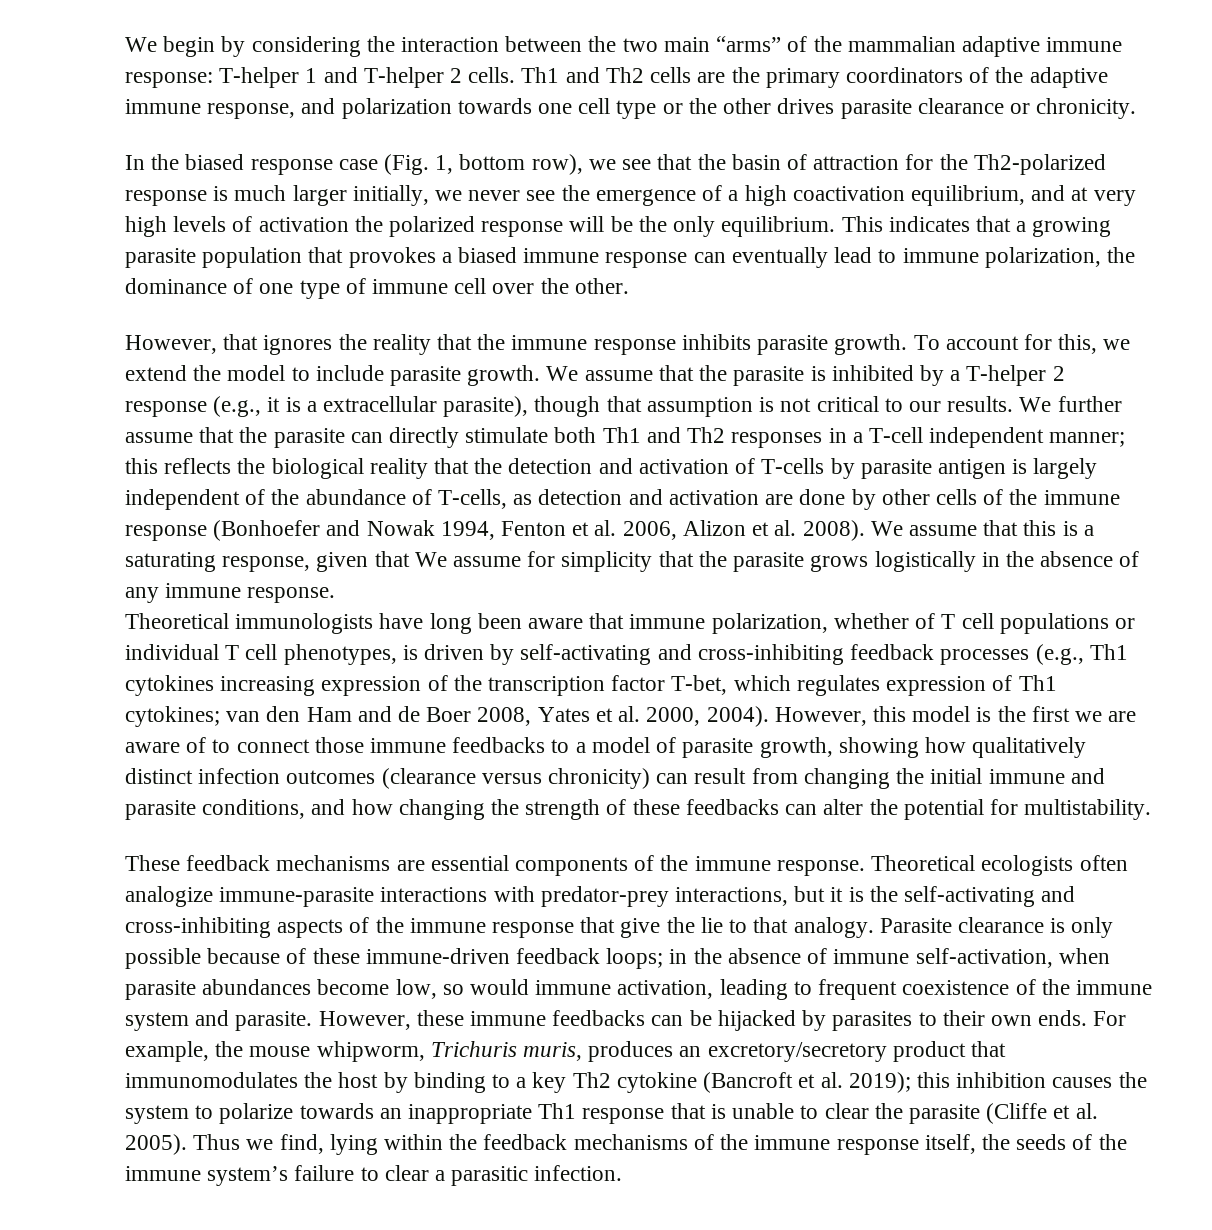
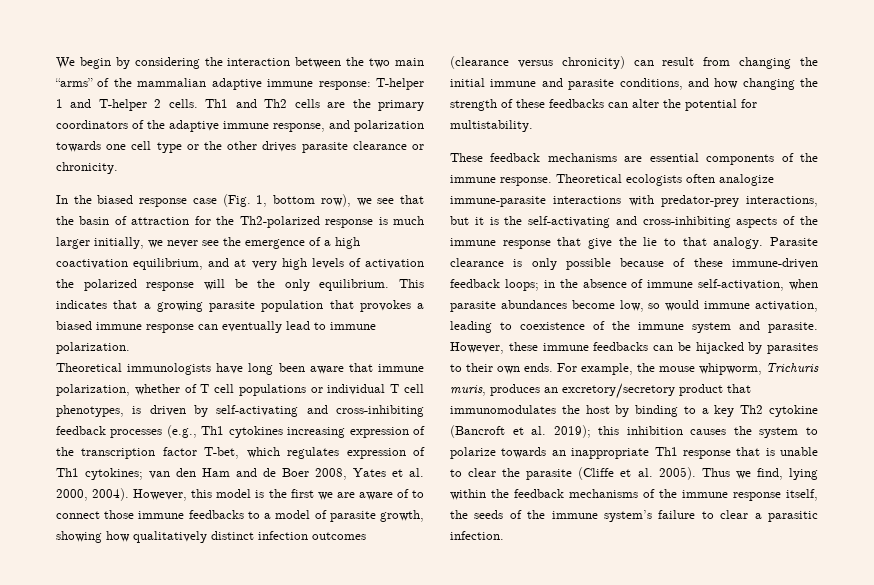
[984,247,1135,268] [125,278,629,299] [125,334,1131,355] [125,365,1065,386] [125,396,1122,417] [125,427,1126,448] [125,458,1098,479] [125,489,1120,510] [125,520,1094,541] [125,551,1140,572] [125,583,336,603] polarization, the dominance of one type of immune cell over the other. // However, that ignores the reality that the immune response inhibits parasite growth. To account for this, we extend the model to include parasite growth. We assume that the parasite is inhibited by a T-helper 2 response (e.g., it is a extracellular parasite), though that assumption is not critical to our results. We further assume that the parasite can directly stimulate both Th1 and Th2 responses in a T-cell independent manner; this reflects the biological reality that the detection and activation of T-cells by parasite antigen is largely independent of the abundance of T-cells, as detection and activation are done by other cells of the immune response (Bonhoefer and Nowak 1994, Fenton et al. 2006, Alizon et al. 2008). We assume that this is a saturating response, given that We assume for simplicity that the parasite grows logistically in the absence of any immune response. -> [56,342,130,354] polarization.
[818,979,898,1000] frequent -> (512, 326) none

